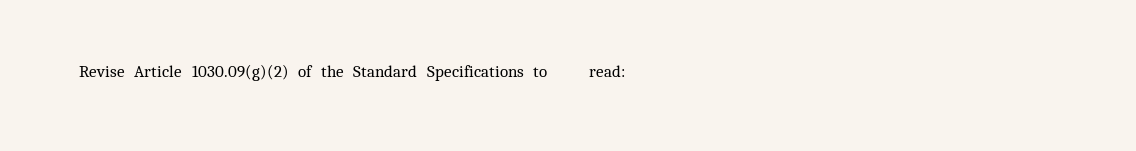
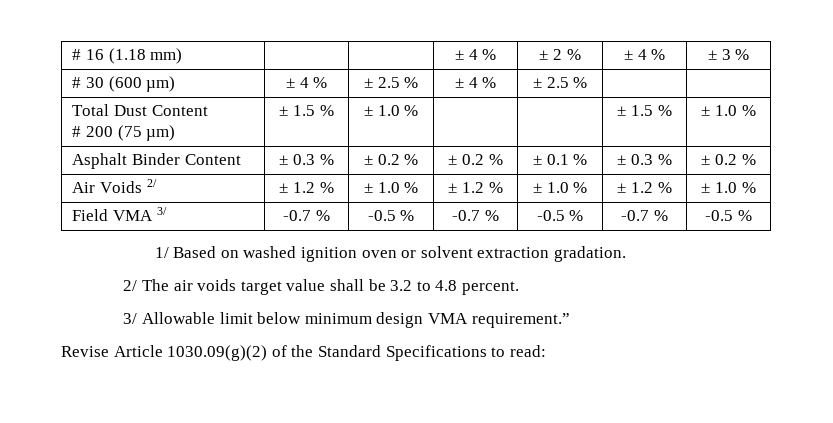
(79, 71) none -> [72,48,183,64] [454,49,497,60] [539,49,581,60] [623,49,666,60] [707,49,750,60] [72,76,176,92] [285,77,328,88] [363,77,419,88] [454,77,497,88] [532,77,588,88] [72,104,208,116] [72,125,176,141] [279,105,334,116] [363,105,419,116] [617,105,672,116] [701,105,756,116] [72,153,241,169] [279,154,334,165] [363,154,419,165] [448,154,503,165] [532,154,588,165] [617,154,672,165] [701,154,756,165] [72,179,157,193] [279,182,334,193] [363,182,419,193] [448,182,503,193] [532,182,588,193] [617,182,672,193] [701,182,756,193] [72,207,167,221] [283,210,330,221] [367,210,415,221] [452,210,499,221] [536,210,584,221] [621,210,668,221] [705,210,752,221] [154,246,626,262] [123,279,519,295] [123,312,570,328] # 16 (1.18 mm) | | | ± 4 % | ± 2 % | ± 4 % | ± 3 % // # 30 (600 µm) | ± 4 % | ± 2.5 % | ± 4 % | ± 2.5 % | | // Total Dust Content // # 200 (75 µm) | ± 1.5 % | ± 1.0 % | | | ± 1.5 % | ± 1.0 % // Asphalt Binder Content | ± 0.3 % | ± 0.2 % | ± 0.2 % | ± 0.1 % | ± 0.3 % | ± 0.2 % // Air Voids 2/ | ± 1.2 % | ± 1.0 % | ± 1.2 % | ± 1.0 % | ± 1.2 % | ± 1.0 % // Field VMA 3/ | -0.7 % | -0.5 % | -0.7 % | -0.5 % | -0.7 % | -0.5 % // 1/ Based on washed ignition oven or solvent extraction gradation. // 2/ The air voids target value shall be 3.2 to 4.8 percent. // 3/ Allowable limit below minimum design VMA requirement.” //

